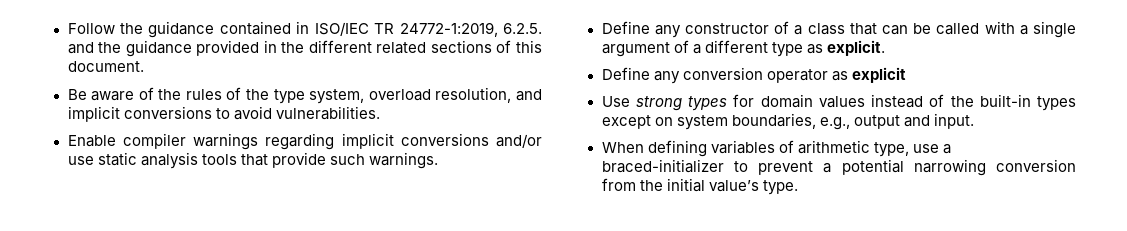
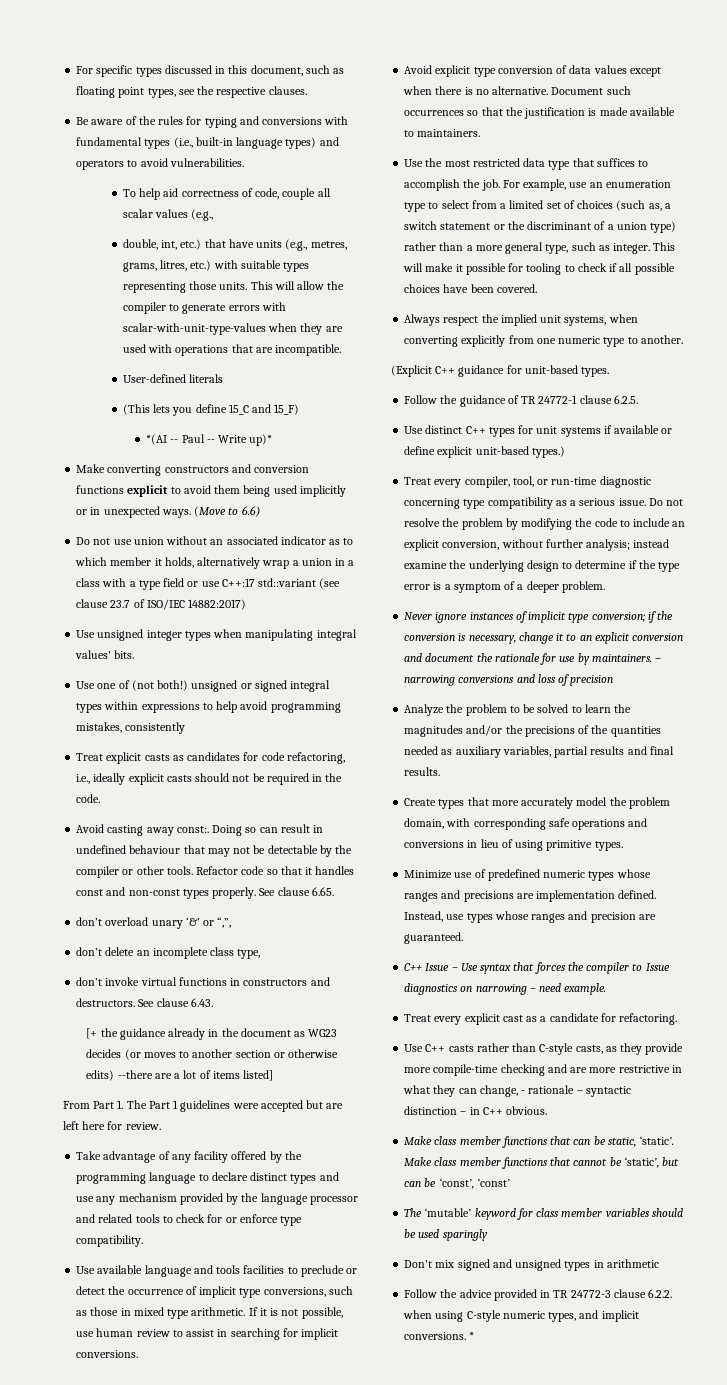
[67,21,542,38] [67,40,542,57] [67,61,144,72] Follow the guidance contained in ISO/IEC TR 24772-1:2019, 6.2.5. and the guidance provided in the different related sections of this document. -> [76,65,345,77] [76,86,307,98] For specific types discussed in this document, such as floating point types, see the respective clauses.
[226,87,542,104] [67,106,380,122] [67,133,542,150] [67,152,438,169] [601,21,1076,38] [601,40,885,57] [601,67,906,84] [601,94,1076,111] [601,113,974,130] [601,140,951,157] [601,159,1076,176] [601,178,798,195] of the type system, overload resolution, and implicit conversions to avoid vulnerabilities. // Enable compiler warnings regarding implicit conversions and/or use static analysis tools that provide such warnings. // Define any constructor of a class that can be called with a single argument of a different type as explicit. // Define any conversion operator as explicit // Use strong types for domain values instead of the built-in types except on system boundaries, e.g., output and input. // When defining variables of arithmetic type, use a braced-initializer to prevent a potential narrowing conversion from the initial value’s type. -> [186,116,349,128] [76,137,339,149] [76,158,244,170] [122,188,331,200] [122,209,214,221] [122,239,347,251] [122,260,310,272] [122,281,345,293] [122,302,286,314] [122,323,343,335] [122,344,342,356] [122,374,224,383] [122,404,300,416] [146,434,273,446] [76,464,310,476] [76,485,346,497] [76,506,260,518] [76,536,354,545] [75,557,355,569] [76,578,341,590] [76,599,247,610] [76,629,357,641] [75,650,135,659] [76,680,331,692] [76,701,341,713] [76,722,186,734] [76,752,345,764] [76,773,343,785] [76,794,101,803] [76,824,324,836] [76,845,353,857] [76,866,355,878] [76,887,334,899] [76,917,232,929] [76,947,261,959] [76,977,330,986] [76,998,213,1007] [86,1028,338,1040] [86,1049,339,1060] [86,1070,274,1081] [63,1100,344,1112] [63,1121,161,1130] [76,1151,302,1163] [76,1172,339,1184] [76,1193,358,1205] [76,1214,303,1226] [76,1235,144,1247] [76,1265,358,1277] [76,1286,353,1298] [76,1307,343,1319] [76,1328,339,1340] [76,1350,139,1358] [404,65,661,77] [403,86,631,95] [404,107,675,119] [404,129,481,137] [404,158,649,170] [404,179,671,191] [404,200,671,212] [404,221,677,233] [404,242,676,254] [403,263,675,275] [404,284,537,293] [404,314,638,326] [404,335,683,347] [391,365,610,377] [404,395,638,407] [404,425,673,437] [404,446,565,458] [404,476,651,488] [404,497,684,509] [404,518,686,530] [404,539,670,551] [404,560,681,572] [404,581,605,593] [404,611,674,623] [404,632,684,644] [404,653,662,665] [404,674,614,686] [404,704,632,716] [404,725,661,737] [404,746,674,758] [404,767,441,776] [404,797,670,809] [404,818,648,830] [404,839,623,851] [404,869,651,881] [404,890,657,902] [404,911,656,923] [404,932,464,944] [404,962,670,974] [404,983,607,995] [404,1013,678,1025] [404,1043,684,1055] [404,1064,682,1076] [403,1085,631,1097] [404,1106,548,1115] [404,1136,675,1148] [404,1157,680,1169] [404,1178,510,1189] [404,1208,683,1220] [404,1229,488,1241] [404,1259,659,1271] [404,1289,673,1301] [403,1310,639,1322] [404,1332,475,1340] for typing and conversions with fundamental types (i.e., built-in language types) and operators to avoid vulnerabilities. // To help aid correctness of code, couple all scalar values (e.g., // double, int, etc.) that have units (e.g., metres, grams, litres, etc.) with suitable types representing those units. This will allow the compiler to generate errors with scalar-with-unit-type-values when they are used with operations that are incompatible. // User-defined literals // (This lets you define 15_C and 15_F) // *(AI -- Paul -- Write up)* // Make converting constructors and conversion functions explicit to avoid them being used implicitly or in unexpected ways. (Move to 6.6) // Do not use union without an associated indicator as to which member it holds, alternatively wrap a union in a class with a type field or use C++:17 std::variant (see clause 23.7 of ISO/IEC 14882:2017) // Use unsigned integer types when manipulating integral values' bits. // Use one of (not both!) unsigned or signed integral types within expressions to help avoid programming mistakes, consistently // Treat explicit casts as candidates for code refactoring, i.e., ideally explicit casts should not be required in the code. // Avoid casting away const:. Doing so can result in undefined behaviour that may not be detectable by the compiler or other tools. Refactor code so that it handles const and non-const types properly. See clause 6.65. // don’t overload unary ‘&’ or “,”, // don’t delete an incomplete class type, // don’t invoke virtual functions in constructors and destructors. See clause 6.43. // [+ the guidance already in the document as WG23 decides (or moves to another section or otherwise edits) --there are a lot of items listed] // From Part 1. The Part 1 guidelines were accepted but are left here for review. // Take advantage of any facility offered by the programming language to declare distinct types and use any mechanism provided by the language processor and related tools to check for or enforce type compatibility. // Use available language and tools facilities to preclude or detect the occurrence of implicit type conversions, such as those in mixed type arithmetic. If it is not possible, use human review to assist in searching for implicit conversions. // Avoid explicit type conversion of data values except when there is no alternative. Document such occurrences so that the justification is made available to maintainers. // Use the most restricted data type that suffices to accomplish the job. For example, use an enumeration type to select from a limited set of choices (such as, a switch statement or the discriminant of a union type) rather than a more general type, such as integer. This will make it possible for tooling to check if all possible choices have been covered. // Always respect the implied unit systems, when converting explicitly from one numeric type to another. // (Explicit C++ guidance for unit-based types. // Follow the guidance of TR 24772-1 clause 6.2.5. // Use distinct C++ types for unit systems if available or define explicit unit-based types.) // Treat every compiler, tool, or run-time diagnostic concerning type compatibility as a serious issue. Do not resolve the problem by modifying the code to include an explicit conversion, without further analysis; instead examine the underlying design to determine if the type error is a symptom of a deeper problem. // Never ignore instances of implicit type conversion; if the conversion is necessary, change it to an explicit conversion and document the rationale for use by maintainers. – narrowing conversions and loss of precision // Analyze the problem to be solved to learn the magnitudes and/or the precisions of the quantities needed as auxiliary variables, partial results and final results. // Create types that more accurately model the problem domain, with corresponding safe operations and conversions in lieu of using primitive types. // Minimize use of predefined numeric types whose ranges and precisions are implementation defined. Instead, use types whose ranges and precision are guaranteed. // C++ Issue – Use syntax that forces the compiler to Issue diagnostics on narrowing – need example. // Treat every explicit cast as a candidate for refactoring. // Use C++ casts rather than C-style casts, as they provide more compile-time checking and are more restrictive in what they can change, - rationale – syntactic distinction – in C++ obvious. // Make class member functions that can be static, ‘static’. Make class member functions that cannot be ‘static’, but can be ‘const’, ‘const’ // The ‘mutable’ keyword for class member variables should be used sparingly // Don't mix signed and unsigned types in arithmetic // Follow the advice provided in TR 24772-3 clause 6.2.2. when using C-style numeric types, and implicit conversions. *

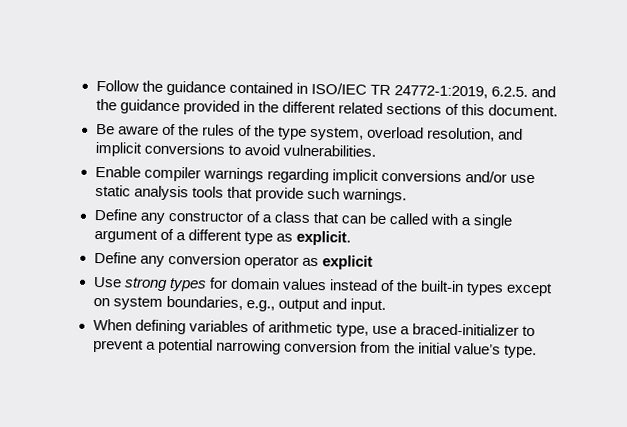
[76,65,345,77] [76,86,307,98] For specific types discussed in this document, such as floating point types, see the respective clauses. -> [95,79,556,99] [95,98,558,117] Follow the guidance contained in ISO/IEC TR 24772-1:2019, 6.2.5. and the guidance provided in the different related sections of this document.
[186,116,349,128] [76,137,339,149] [76,158,244,170] [122,188,331,200] [122,209,214,221] [122,239,347,251] [122,260,310,272] [122,281,345,293] [122,302,286,314] [122,323,343,335] [122,344,342,356] [122,374,224,383] [122,404,300,416] [146,434,273,446] [76,464,310,476] [76,485,346,497] [76,506,260,518] [76,536,354,545] [75,557,355,569] [76,578,341,590] [76,599,247,610] [76,629,357,641] [75,650,135,659] [76,680,331,692] [76,701,341,713] [76,722,186,734] [76,752,345,764] [76,773,343,785] [76,794,101,803] [76,824,324,836] [76,845,353,857] [76,866,355,878] [76,887,334,899] [76,917,232,929] [76,947,261,959] [76,977,330,986] [76,998,213,1007] [86,1028,338,1040] [86,1049,339,1060] [86,1070,274,1081] [63,1100,344,1112] [63,1121,161,1130] [76,1151,302,1163] [76,1172,339,1184] [76,1193,358,1205] [76,1214,303,1226] [76,1235,144,1247] [76,1265,358,1277] [76,1286,353,1298] [76,1307,343,1319] [76,1328,339,1340] [76,1350,139,1358] [404,65,661,77] [403,86,631,95] [404,107,675,119] [404,129,481,137] [404,158,649,170] [404,179,671,191] [404,200,671,212] [404,221,677,233] [404,242,676,254] [403,263,675,275] [404,284,537,293] [404,314,638,326] [404,335,683,347] [391,365,610,377] [404,395,638,407] [404,425,673,437] [404,446,565,458] [404,476,651,488] [404,497,684,509] [404,518,686,530] [404,539,670,551] [404,560,681,572] [404,581,605,593] [404,611,674,623] [404,632,684,644] [404,653,662,665] [404,674,614,686] [404,704,632,716] [404,725,661,737] [404,746,674,758] [404,767,441,776] [404,797,670,809] [404,818,648,830] [404,839,623,851] [404,869,651,881] [404,890,657,902] [404,911,656,923] [404,932,464,944] [404,962,670,974] [404,983,607,995] [404,1013,678,1025] [404,1043,684,1055] [404,1064,682,1076] [403,1085,631,1097] [404,1106,548,1115] [404,1136,675,1148] [404,1157,680,1169] [404,1178,510,1189] [404,1208,683,1220] [404,1229,488,1241] [404,1259,659,1271] [404,1289,673,1301] [403,1310,639,1322] [404,1332,475,1340] for typing and conversions with fundamental types (i.e., built-in language types) and operators to avoid vulnerabilities. // To help aid correctness of code, couple all scalar values (e.g., // double, int, etc.) that have units (e.g., metres, grams, litres, etc.) with suitable types representing those units. This will allow the compiler to generate errors with scalar-with-unit-type-values when they are used with operations that are incompatible. // User-defined literals // (This lets you define 15_C and 15_F) // *(AI -- Paul -- Write up)* // Make converting constructors and conversion functions explicit to avoid them being used implicitly or in unexpected ways. (Move to 6.6) // Do not use union without an associated indicator as to which member it holds, alternatively wrap a union in a class with a type field or use C++:17 std::variant (see clause 23.7 of ISO/IEC 14882:2017) // Use unsigned integer types when manipulating integral values' bits. // Use one of (not both!) unsigned or signed integral types within expressions to help avoid programming mistakes, consistently // Treat explicit casts as candidates for code refactoring, i.e., ideally explicit casts should not be required in the code. // Avoid casting away const:. Doing so can result in undefined behaviour that may not be detectable by the compiler or other tools. Refactor code so that it handles const and non-const types properly. See clause 6.65. // don’t overload unary ‘&’ or “,”, // don’t delete an incomplete class type, // don’t invoke virtual functions in constructors and destructors. See clause 6.43. // [+ the guidance already in the document as WG23 decides (or moves to another section or otherwise edits) --there are a lot of items listed] // From Part 1. The Part 1 guidelines were accepted but are left here for review. // Take advantage of any facility offered by the programming language to declare distinct types and use any mechanism provided by the language processor and related tools to check for or enforce type compatibility. // Use available language and tools facilities to preclude or detect the occurrence of implicit type conversions, such as those in mixed type arithmetic. If it is not possible, use human review to assist in searching for implicit conversions. // Avoid explicit type conversion of data values except when there is no alternative. Document such occurrences so that the justification is made available to maintainers. // Use the most restricted data type that suffices to accomplish the job. For example, use an enumeration type to select from a limited set of choices (such as, a switch statement or the discriminant of a union type) rather than a more general type, such as integer. This will make it possible for tooling to check if all possible choices have been covered. // Always respect the implied unit systems, when converting explicitly from one numeric type to another. // (Explicit C++ guidance for unit-based types. // Follow the guidance of TR 24772-1 clause 6.2.5. // Use distinct C++ types for unit systems if available or define explicit unit-based types.) // Treat every compiler, tool, or run-time diagnostic concerning type compatibility as a serious issue. Do not resolve the problem by modifying the code to include an explicit conversion, without further analysis; instead examine the underlying design to determine if the type error is a symptom of a deeper problem. // Never ignore instances of implicit type conversion; if the conversion is necessary, change it to an explicit conversion and document the rationale for use by maintainers. – narrowing conversions and loss of precision // Analyze the problem to be solved to learn the magnitudes and/or the precisions of the quantities needed as auxiliary variables, partial results and final results. // Create types that more accurately model the problem domain, with corresponding safe operations and conversions in lieu of using primitive types. // Minimize use of predefined numeric types whose ranges and precisions are implementation defined. Instead, use types whose ranges and precision are guaranteed. // C++ Issue – Use syntax that forces the compiler to Issue diagnostics on narrowing – need example. // Treat every explicit cast as a candidate for refactoring. // Use C++ casts rather than C-style casts, as they provide more compile-time checking and are more restrictive in what they can change, - rationale – syntactic distinction – in C++ obvious. // Make class member functions that can be static, ‘static’. Make class member functions that cannot be ‘static’, but can be ‘const’, ‘const’ // The ‘mutable’ keyword for class member variables should be used sparingly // Don't mix signed and unsigned types in arithmetic // Follow the advice provided in TR 24772-3 clause 6.2.2. when using C-style numeric types, and implicit conversions. * -> [237,124,524,142] [94,141,376,157] [94,165,535,184] [94,184,407,204] [93,208,514,229] [93,228,351,246] [93,251,373,270] [92,276,554,297] [92,295,386,314] [92,318,535,337] [92,338,537,359] of the type system, overload resolution, and implicit conversions to avoid vulnerabilities. // Enable compiler warnings regarding implicit conversions and/or use static analysis tools that provide such warnings. // Define any constructor of a class that can be called with a single argument of a different type as explicit. // Define any conversion operator as explicit // Use strong types for domain values instead of the built-in types except on system boundaries, e.g., output and input. // When defining variables of arithmetic type, use a braced-initializer to prevent a potential narrowing conversion from the initial value’s type.

